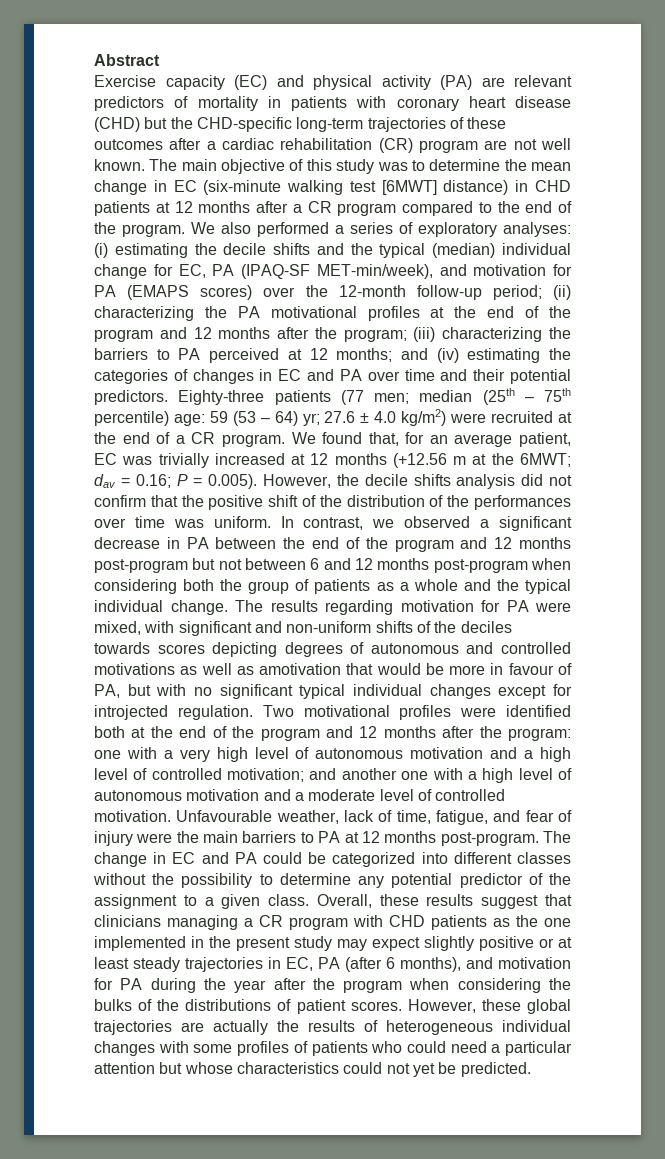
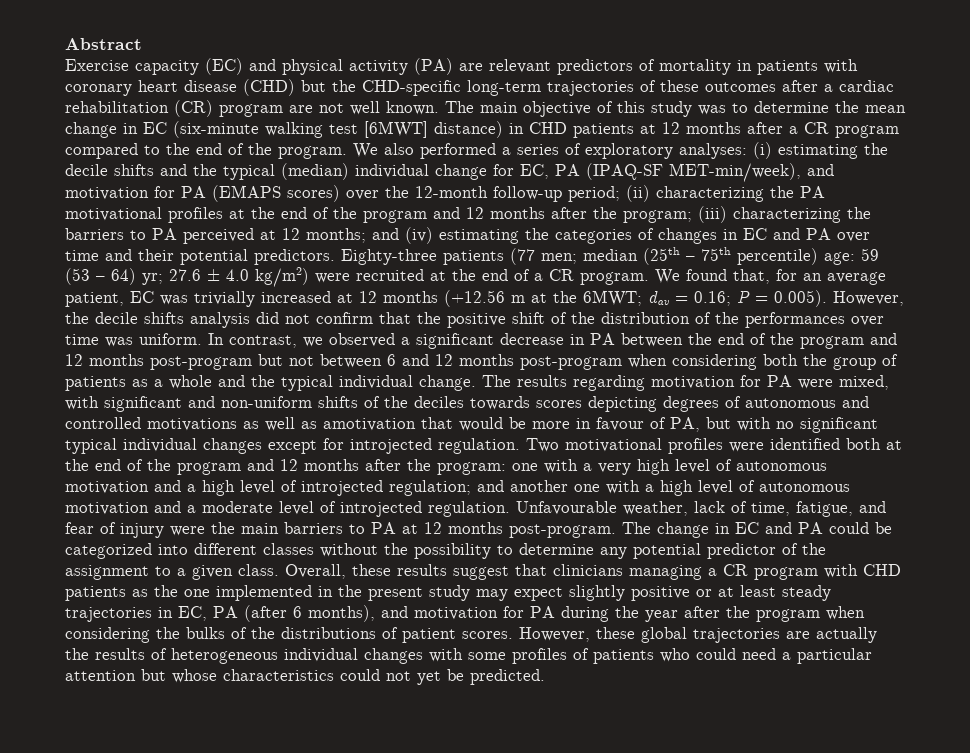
[151,768,305,782] controlled motivation; -> [301,480,471,496] introjected regulation;
[435,789,506,801] [94,810,171,822] controlled motivation. -> [340,501,510,517] introjected regulation.

